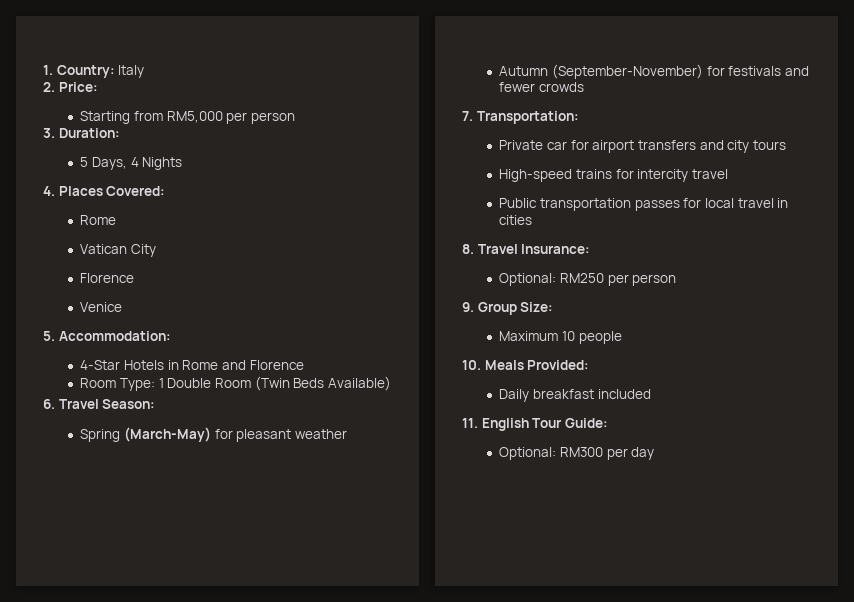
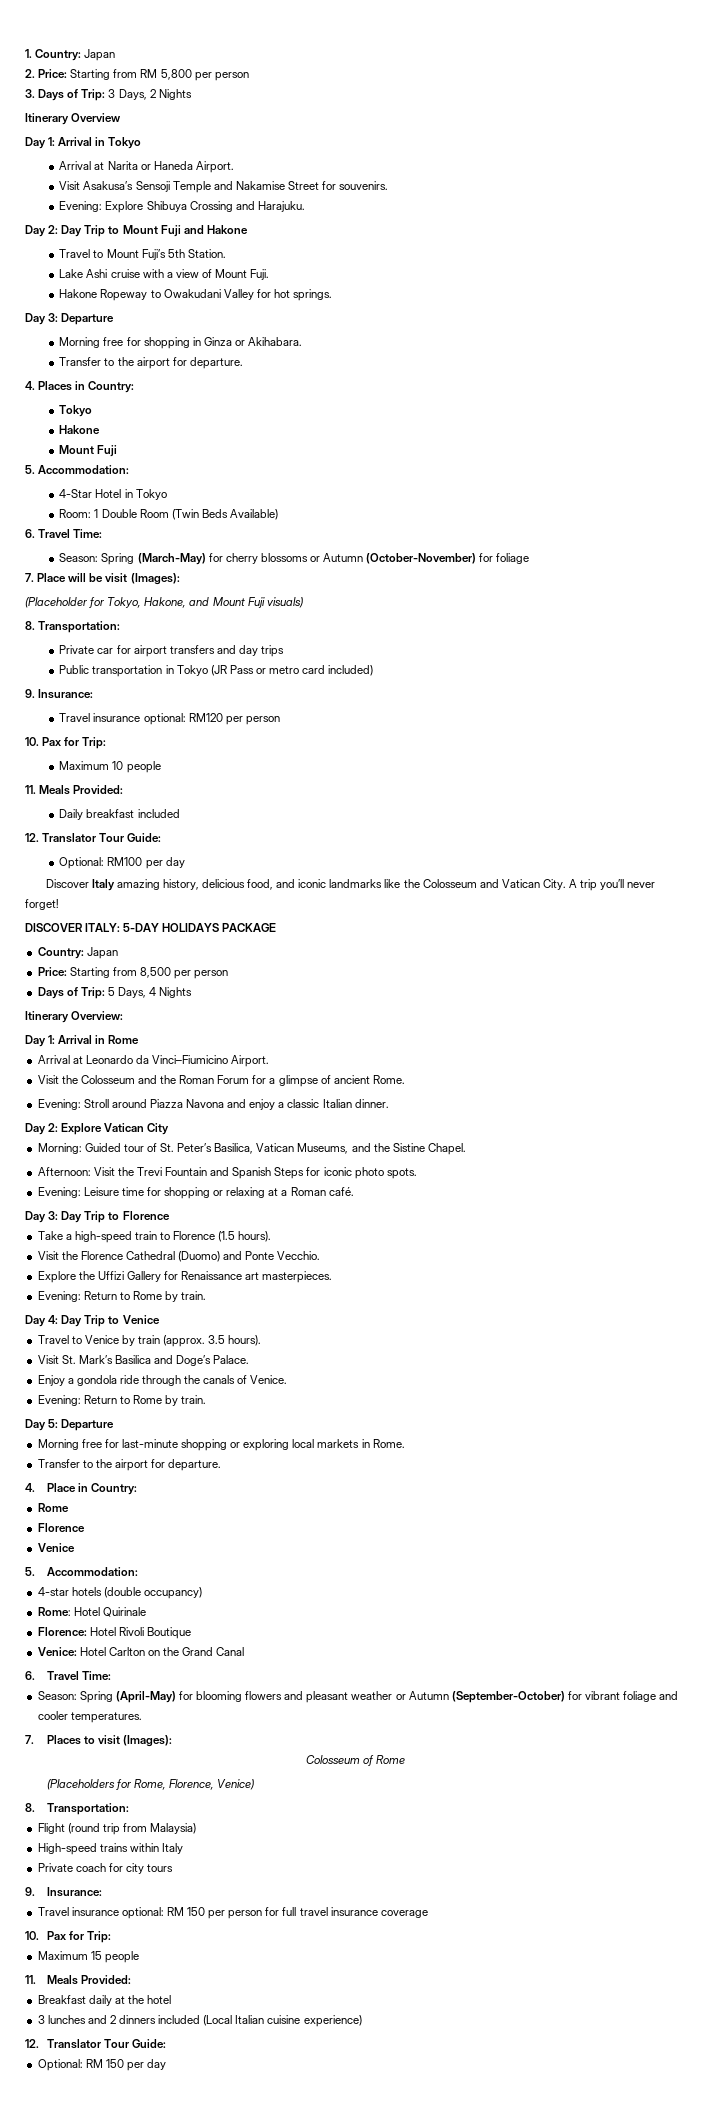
[118,65,145,78] Italy -> [84,49,116,61] Japan
[80,111,223,124] // Starting from RM5,000 -> [70,69,192,80] Starting from RM 5,800
[58,128,120,138] [80,157,183,170] [43,186,166,196] [80,215,117,225] [80,244,156,257] [80,273,135,283] [80,302,123,312] [43,331,171,341] [80,360,304,370] [80,378,155,391] Duration: // 5 Days, 4 Nights // 4. Places Covered: // Rome // Vatican City // Florence // Venice // 5. Accommodation: // 4-Star Hotels in Rome and Florence // Room Type: -> [38,89,192,101] [25,113,122,125] [25,137,142,149] [59,161,234,173] [59,181,389,193] [59,201,305,213] [25,225,248,237] [59,249,226,260] [59,269,270,280] [59,289,333,301] [25,313,115,325] [59,337,303,349] [59,357,243,369] [25,381,135,393] [59,405,93,417] [59,425,101,434] [59,445,118,457] [25,465,130,474] [59,489,167,500] [59,509,92,518] Days of Trip: 3 Days, 2 Nights // Itinerary Overview // Day 1: Arrival in Tokyo // Arrival at Narita or Haneda Airport. // Visit Asakusa’s Sensoji Temple and Nakamise Street for souvenirs. // Evening: Explore Shibuya Crossing and Harajuku. // Day 2: Day Trip to Mount Fuji and Hakone // Travel to Mount Fuji’s 5th Station. // Lake Ashi cruise with a view of Mount Fuji. // Hakone Ropeway to Owakudani Valley for hot springs. // Day 3: Departure // Morning free for shopping in Ginza or Akihabara. // Transfer to the airport for departure. // 4. Places in Country: // Tokyo // Hakone // Mount Fuji // 5. Accommodation: // 4-Star Hotel in Tokyo // Room:
[102,399,156,409] Season: // -> [73,529,103,538] [59,553,99,562] Time: // Season:
[236,429,347,442] [499,64,809,79] [499,82,584,92] [462,111,473,121] pleasant weather // Autumn (September-November) for festivals and fewer crowds // 7. -> [225,553,530,564] [25,573,180,585] [25,597,303,608] [25,621,35,630] cherry blossoms or Autumn (October-November) for foliage // 7. Place will be visit (Images): // (Placeholder for Tokyo, Hakone, and Mount Fuji visuals) // 8.
[727,140,786,153] [499,169,728,182] [499,198,789,211] [499,215,533,225] [462,244,591,254] [499,273,677,286] [462,302,554,315] city tours // High-speed trains for intercity travel // Public transportation passes for local travel in cities // 8. Travel Insurance: // Optional: RM250 per person // 9. Group Size: -> [239,645,285,657] [59,665,374,677] [25,689,94,699] [59,713,280,725] [25,737,107,749] day trips // Public transportation in Tokyo (JR Pass or metro card included) // 9. Insurance: // Travel insurance optional: RM120 per person // 10. Pax for Trip:
[462,360,481,370] 10. -> [25,785,36,794] 11.
[462,418,608,431] [499,447,655,460] 11. English Tour Guide: // Optional: RM300 per day -> [25,833,162,843] [59,857,185,869] [45,879,656,891] [25,899,59,910] [25,923,277,932] [37,947,118,959] [37,967,229,979] [37,987,193,999] [25,1011,124,1023] [25,1035,140,1047] [37,1055,270,1067] [37,1075,405,1087] [37,1099,389,1110] [25,1123,170,1135] [37,1143,466,1155] [37,1167,417,1179] [37,1187,354,1199] [25,1211,170,1223] [37,1231,272,1243] [37,1251,321,1262] [37,1271,333,1283] [37,1291,207,1302] [25,1315,160,1327] [37,1335,262,1347] [37,1355,250,1366] [37,1375,288,1386] [37,1395,207,1406] [25,1419,115,1431] [37,1439,405,1451] [37,1459,222,1471] [25,1483,137,1495] [37,1503,69,1512] [37,1523,85,1532] [37,1543,75,1552] [25,1567,138,1576] [37,1587,202,1599] [37,1607,146,1617] [37,1627,191,1639] [37,1647,245,1656] [25,1671,111,1680] [37,1691,679,1703] [37,1711,142,1723] [25,1735,173,1747] [305,1755,406,1766] [46,1779,255,1790] [25,1803,129,1815] [37,1823,197,1835] [37,1843,183,1855] [37,1863,174,1874] [25,1887,102,1897] [37,1907,428,1919] [25,1931,111,1943] [37,1951,139,1963] [25,1975,131,1985] [37,1995,172,2006] [37,2015,362,2027] [25,2039,166,2049] [37,2059,167,2071] 12. Translator Tour Guide: // Optional: RM100 per day // Discover Italy amazing history, delicious food, and iconic landmarks like the Colosseum and Vatican City. A trip you’ll never forget! // DISCOVER ITALY: 5-DAY HOLIDAYS PACKAGE // Country: Japan // Price: Starting from 8,500 per person // Days of Trip: 5 Days, 4 Nights // Itinerary Overview: // Day 1: Arrival in Rome // Arrival at Leonardo da Vinci–Fiumicino Airport. // Visit the Colosseum and the Roman Forum for a glimpse of ancient Rome. // Evening: Stroll around Piazza Navona and enjoy a classic Italian dinner. // Day 2: Explore Vatican City // Morning: Guided tour of St. Peter’s Basilica, Vatican Museums, and the Sistine Chapel. // Afternoon: Visit the Trevi Fountain and Spanish Steps for iconic photo spots. // Evening: Leisure time for shopping or relaxing at a Roman café. // Day 3: Day Trip to Florence // Take a high-speed train to Florence (1.5 hours). // Visit the Florence Cathedral (Duomo) and Ponte Vecchio. // Explore the Uffizi Gallery for Renaissance art masterpieces. // Evening: Return to Rome by train. // Day 4: Day Trip to Venice // Travel to Venice by train (approx. 3.5 hours). // Visit St. Mark’s Basilica and Doge’s Palace. // Enjoy a gondola ride through the canals of Venice. // Evening: Return to Rome by train. // Day 5: Departure // Morning free for last-minute shopping or exploring local markets in Rome. // Transfer to the airport for departure. // 4. Place in Country: // Rome // Florence // Venice // 5. Accommodation: // 4-star hotels (double occupancy) // Rome: Hotel Quirinale // Florence: Hotel Rivoli Boutique // Venice: Hotel Carlton on the Grand Canal // 6. Travel Time: // Season: Spring (April-May) for blooming flowers and pleasant weather or Autumn (September-October) for vibrant foliage and cooler temperatures. // 7. Places to visit (Images): // Colosseum of Rome // (Placeholders for Rome, Florence, Venice) // 8. Transportation: // Flight (round trip from Malaysia) // High-speed trains within Italy // Private coach for city tours // 9. Insurance: // Travel insurance optional: RM 150 per person for full travel insurance coverage // 10. Pax for Trip: // Maximum 15 people // 11. Meals Provided: // Breakfast daily at the hotel // 3 lunches and 2 dinners included (Local Italian cuisine experience) // 12. Translator Tour Guide: // Optional: RM 150 per day

